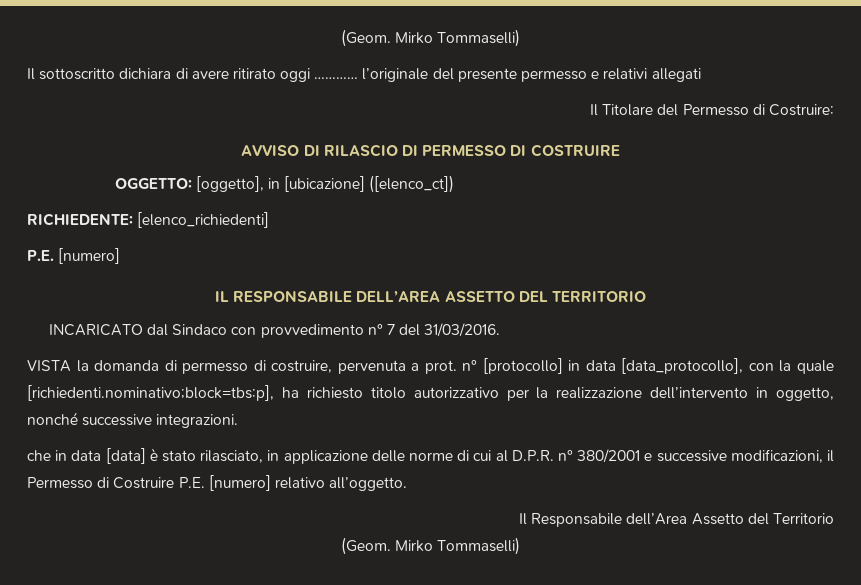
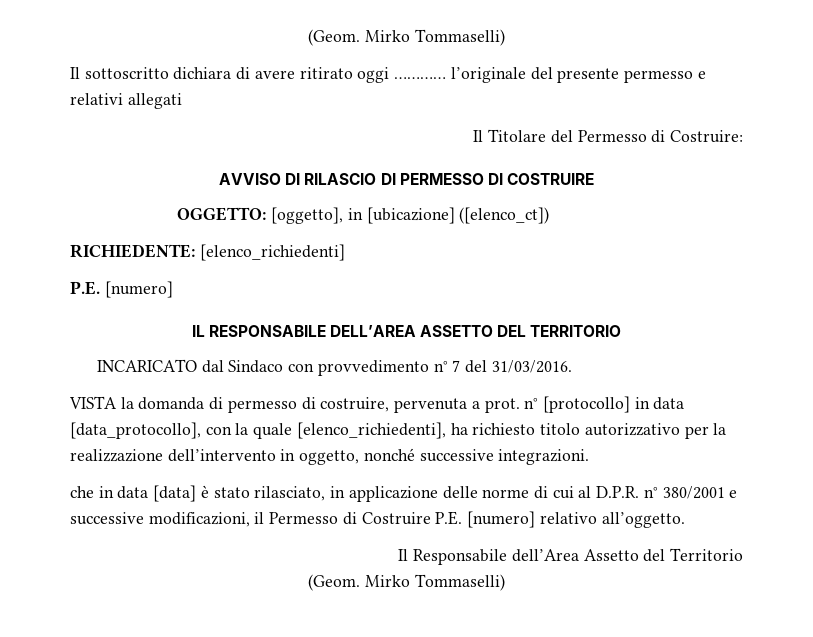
[27,385,274,401] [richiedenti.nominativo;block=tbs:p], -> [296,422,446,439] [elenco_richiedenti],

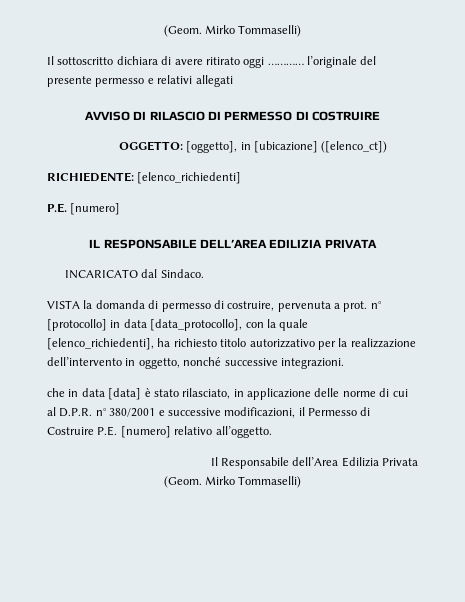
[473,129,744,143] // Il Titolare del Permesso di Costruire: -> (233, 81) none
[420,325,622,337] ASSETTO DEL TERRITORIO -> [269,239,377,248] EDILIZIA PRIVATA
[228,360,572,376] Sindaco con provvedimento n° 7 del 31/03/2016. -> [160,269,204,278] Sindaco.
[583,548,744,562] Assetto del Territorio -> [341,457,418,467] Edilizia Privata

